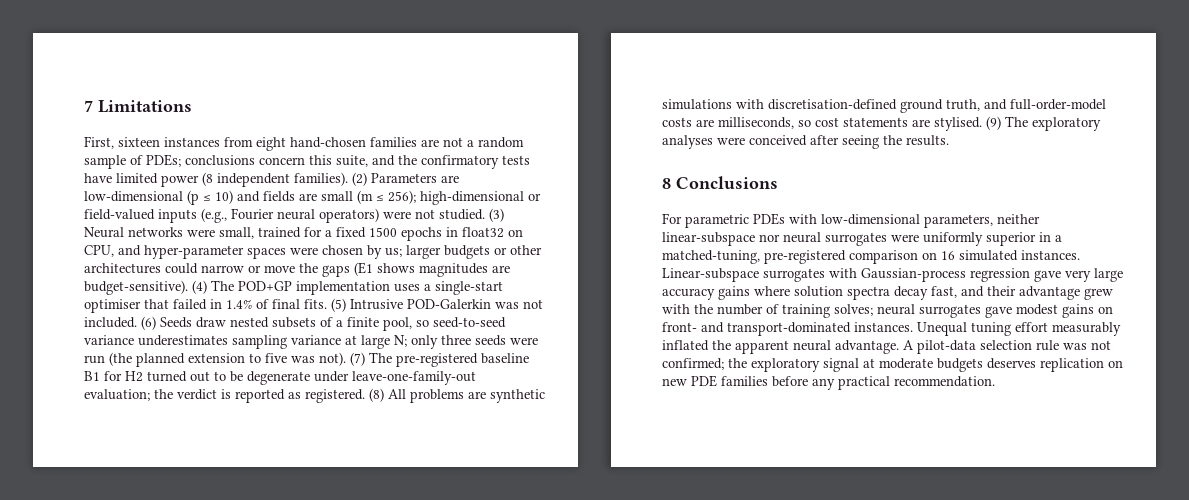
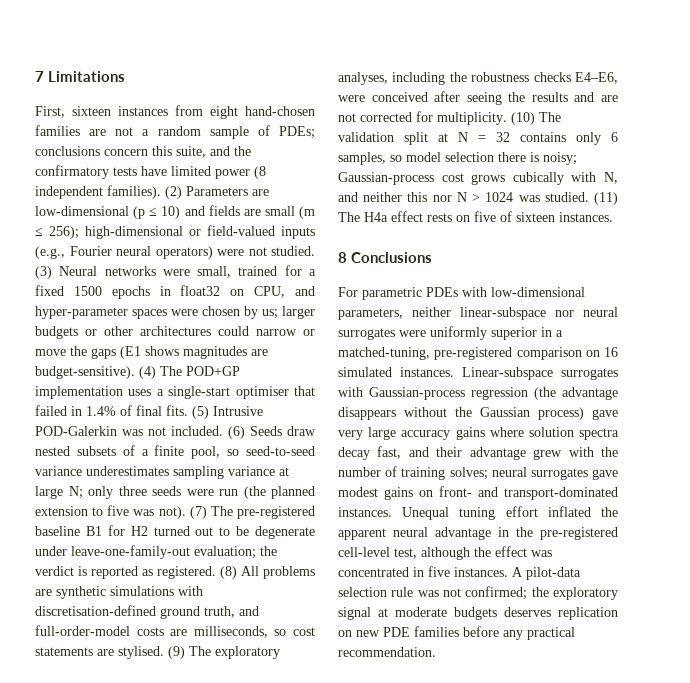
[662,135,713,149] analyses -> [338,72,618,85] analyses, including the robustness checks E4–E6,
[906,135,949,146] results. -> [531,92,618,102] [338,111,561,125] [338,132,618,145] [338,152,577,165] [338,172,618,185] [338,192,618,205] [338,211,613,222] results and are not corrected for multiplicity. (10) The validation split at N = 32 contains only 6 samples, so model selection there is noisy; Gaussian-process cost grows cubically with N, and neither this nor N > 1024 was studied. (11) The H4a effect rests on five of sixteen instances.
(1030, 275) none -> [534,387,618,400] [338,407,584,420] (the advantage disappears without the Gaussian process)
[1052,322,1121,336] measurably -> (538, 511) none
[835,340,899,354] advantage. -> [435,527,618,540] [338,546,552,560] [338,566,508,577] advantage in the pre-registered cell-level test, although the effect was concentrated in five instances.

